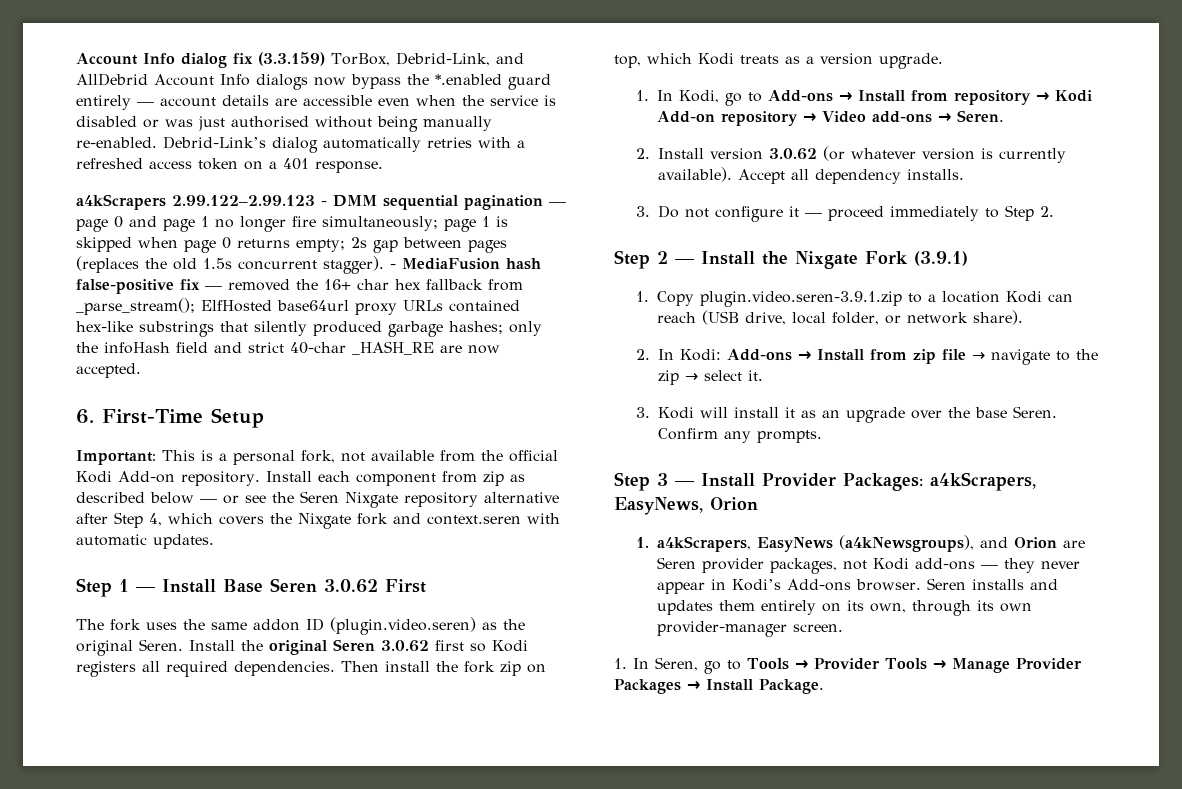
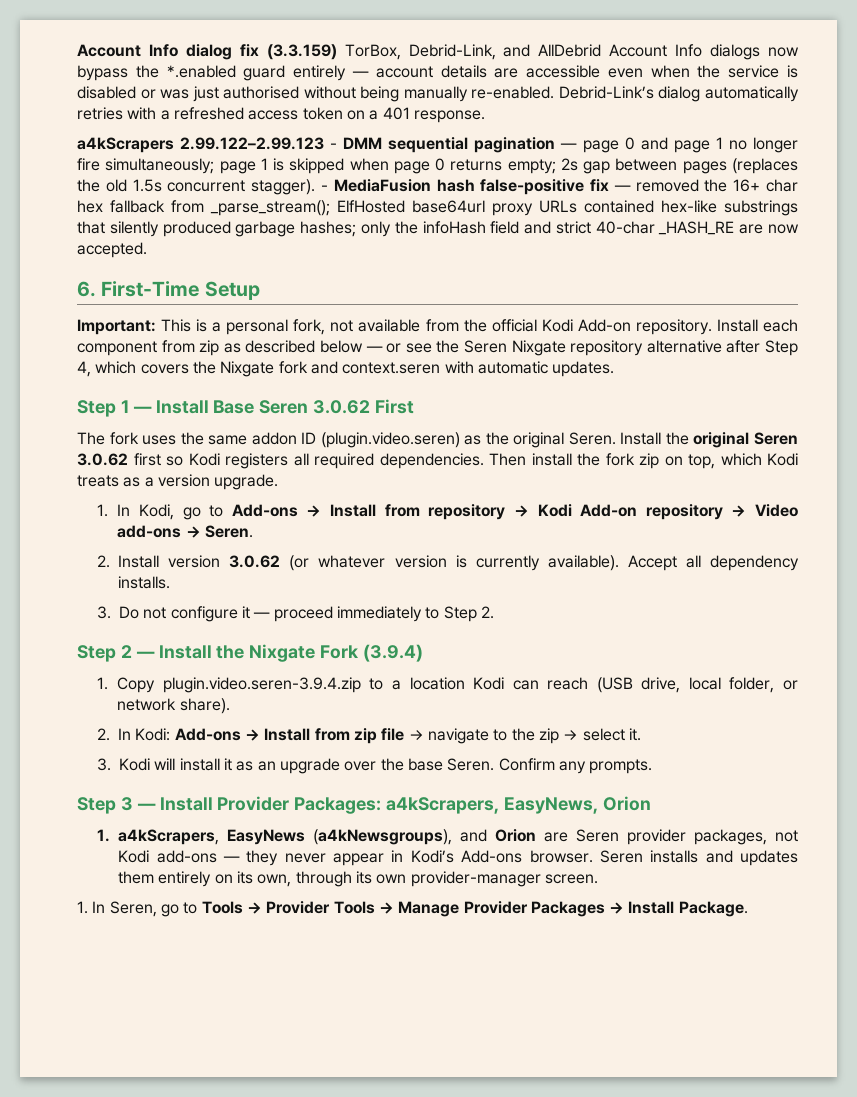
[914,251,968,266] (3.9.1) -> [363,644,424,662] (3.9.4)
[700,291,903,307] plugin.video.seren-3.9.1.zip -> [162,677,361,693] plugin.video.seren-3.9.4.zip

